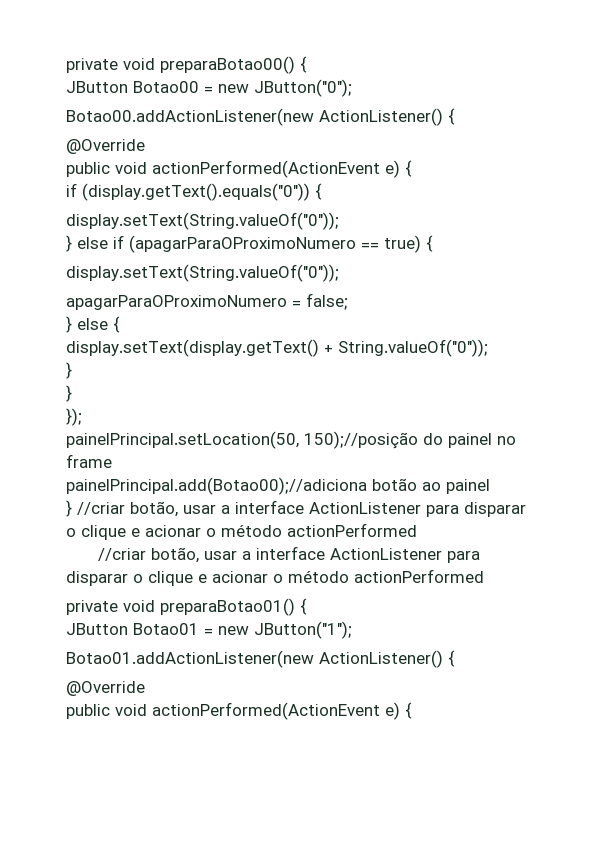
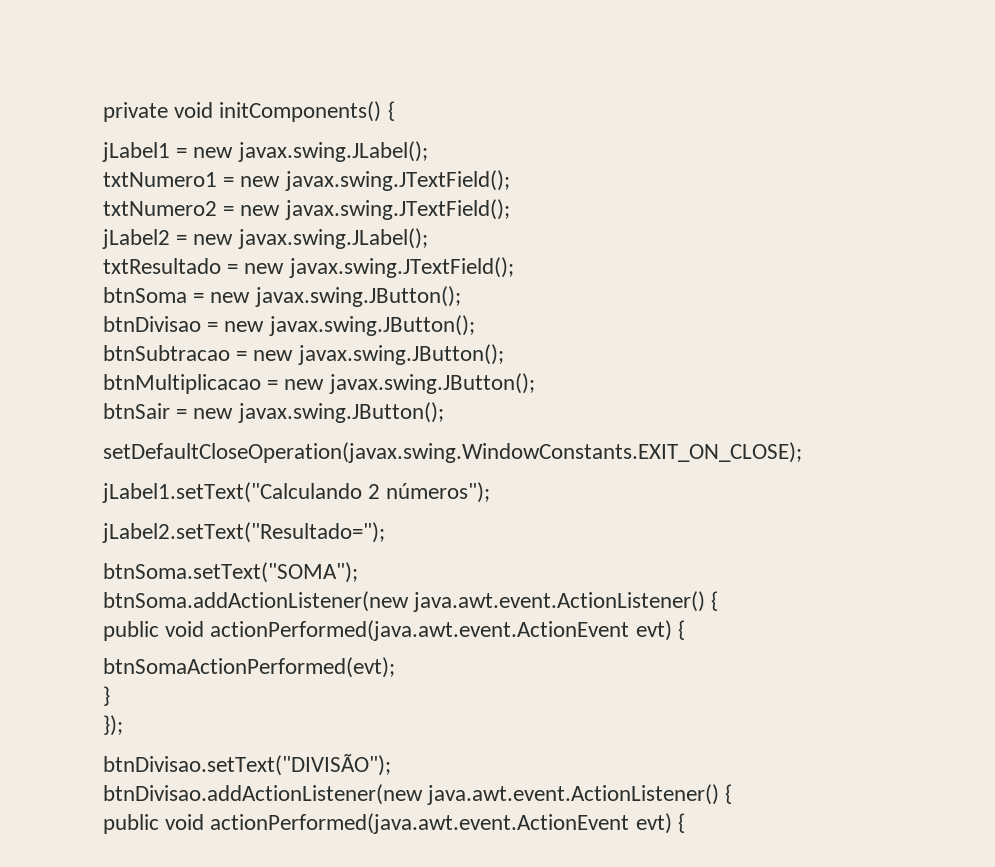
[66,56,307,74] [66,79,352,97] [66,108,455,126] [66,139,145,154] [66,160,412,178] [66,183,322,201] [66,212,339,230] [66,235,433,253] [66,264,339,282] [66,293,348,310] [66,316,120,333] [66,339,488,357] [66,362,72,379] [66,385,72,402] [66,408,82,426] [66,431,516,449] [66,454,112,468] [66,477,490,495] [66,500,526,517] [66,523,417,540] [98,546,481,563] [66,569,484,586] [66,598,307,616] [66,621,352,639] [66,650,455,668] [66,681,145,696] [66,702,400,720] private void preparaBotao00() { // JButton Botao00 = new JButton("0"); // Botao00.addActionListener(new ActionListener() { // @Override // public void actionPerformed(ActionEvent e) { // if (display.getText().equals("0")) { // display.setText(String.valueOf("0")); // } else if (apagarParaOProximoNumero == true) { // display.setText(String.valueOf("0")); // apagarParaOProximoNumero = false; // } else { // display.setText(display.getText() + String.valueOf("0")); // } // } // }); // painelPrincipal.setLocation(50, 150);//posição do painel no frame // painelPrincipal.add(Botao00);//adiciona botão ao painel // } //criar botão, usar a interface ActionListener para disparar o clique e acionar o método actionPerformed // //criar botão, usar a interface ActionListener para disparar o clique e acionar o método actionPerformed // private void preparaBotao01() { // JButton Botao01 = new JButton("1"); // Botao01.addActionListener(new ActionListener() { // @Override // public void actionPerformed(ActionEvent e) -> [103,101,395,122] [102,141,428,162] [103,170,510,191] [103,199,510,220] [102,228,428,249] [103,257,514,278] [103,286,461,307] [103,315,475,336] [103,344,504,365] [103,373,535,394] [103,402,444,423] [103,442,802,463] [102,482,491,503] [102,522,385,543] [103,562,358,583] [103,591,719,612] [103,620,685,641] [103,657,395,678] [103,686,110,706] [103,715,123,736] [103,754,391,776] [103,784,733,805] [103,813,672,834] private void initComponents() { // jLabel1 = new javax.swing.JLabel(); // txtNumero1 = new javax.swing.JTextField(); // txtNumero2 = new javax.swing.JTextField(); // jLabel2 = new javax.swing.JLabel(); // txtResultado = new javax.swing.JTextField(); // btnSoma = new javax.swing.JButton(); // btnDivisao = new javax.swing.JButton(); // btnSubtracao = new javax.swing.JButton(); // btnMultiplicacao = new javax.swing.JButton(); // btnSair = new javax.swing.JButton(); // setDefaultCloseOperation(javax.swing.WindowConstants.EXIT_ON_CLOSE); // jLabel1.setText("Calculando 2 números"); // jLabel2.setText("Resultado="); // btnSoma.setText("SOMA"); // btnSoma.addActionListener(new java.awt.event.ActionListener() { // public void actionPerformed(java.awt.event.ActionEvent evt) { // btnSomaActionPerformed(evt); // } // }); // btnDivisao.setText("DIVISÃO"); // btnDivisao.addActionListener(new java.awt.event.ActionListener() { // public void actionPerformed(java.awt.event.ActionEvent evt)

